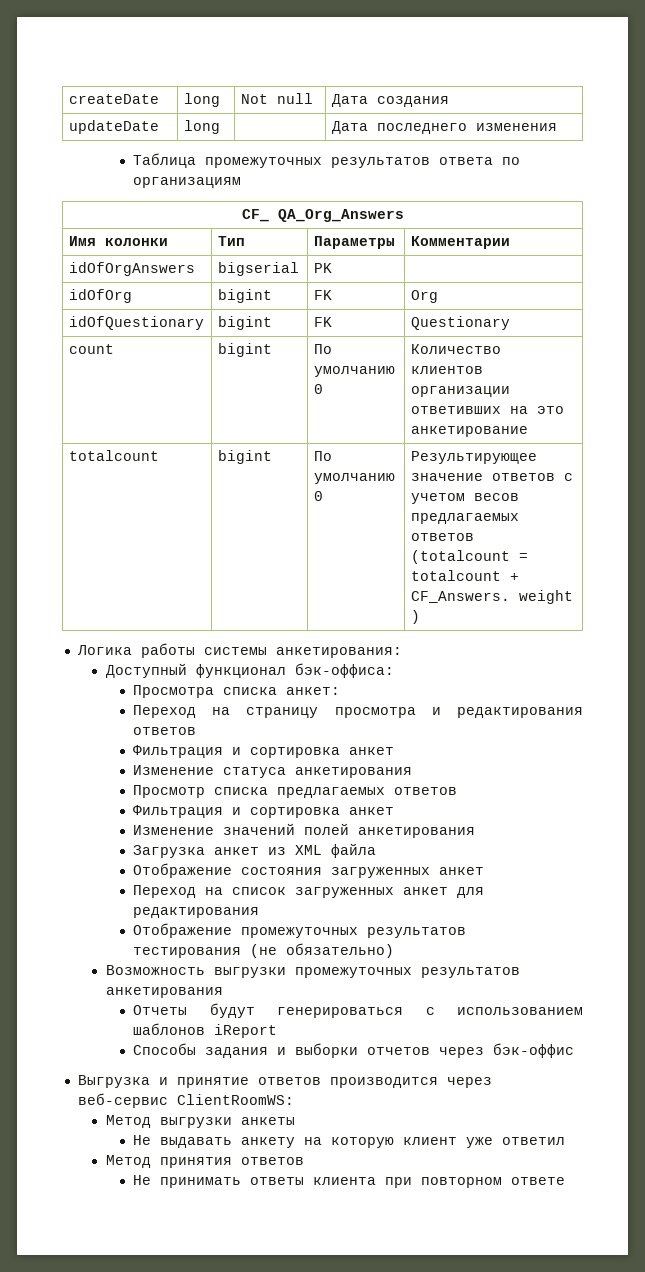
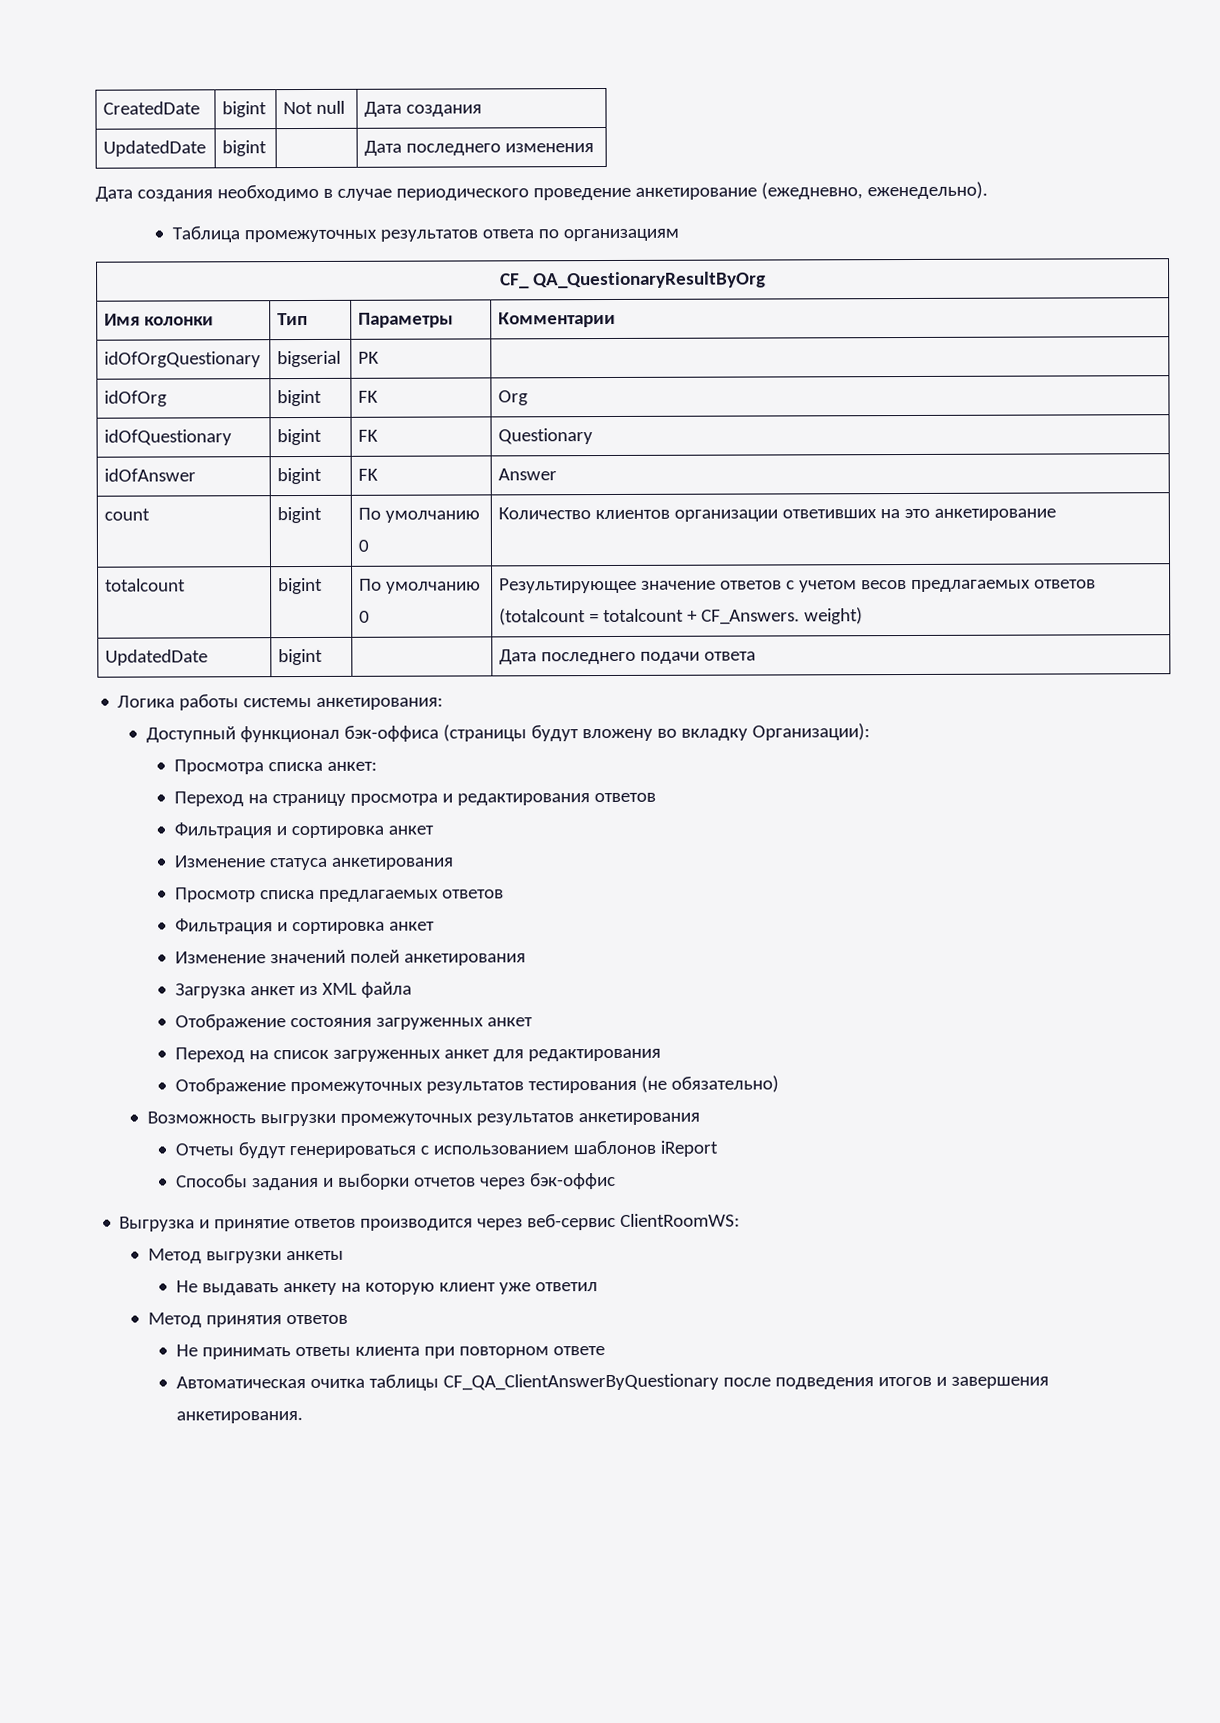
[68,94,159,104] [183,93,220,107] createDate | long -> [103,101,201,115] [222,101,268,118] CreatedDate | bigint
[68,120,159,134] [183,120,220,134] updateDate | long -> [103,140,207,157] [222,140,268,157] UpdatedDate | bigint
(557, 127) none -> [95,181,988,202] // Дата создания необходимо в случае периодического проведение анкетирование (ежедневно, еженедельно).
[277,209,404,222] QA_Org_Answers -> [532,271,766,289] QA_QuestionaryResultByOrg
[68,262,195,276] idOfOrgAnswers -> [104,351,262,368] idOfOrgQuestionary
(510, 323) none -> [104,468,197,482] [277,467,323,485] [358,468,379,481] [498,468,558,481] // idOfAnswer | bigint | FK | Answer
[518,590,573,604] [410,610,420,624] weight ) -> [804,607,864,625] [105,649,209,666] [278,648,324,666] [499,649,757,665] weight) // UpdatedDate | bigint | | Дата последнего подачи ответа
[294,663,394,678] бэк-оффиса: -> [343,723,870,742] бэк-оффиса (страницы будут вложену во вкладку Организации):
(566, 1181) none -> [175,1373,1049,1391] [175,1411,303,1424] // Автоматическая очитка таблицы CF_QA_ClientAnswerByQuestionary после подведения итогов и завершения анкетирования.

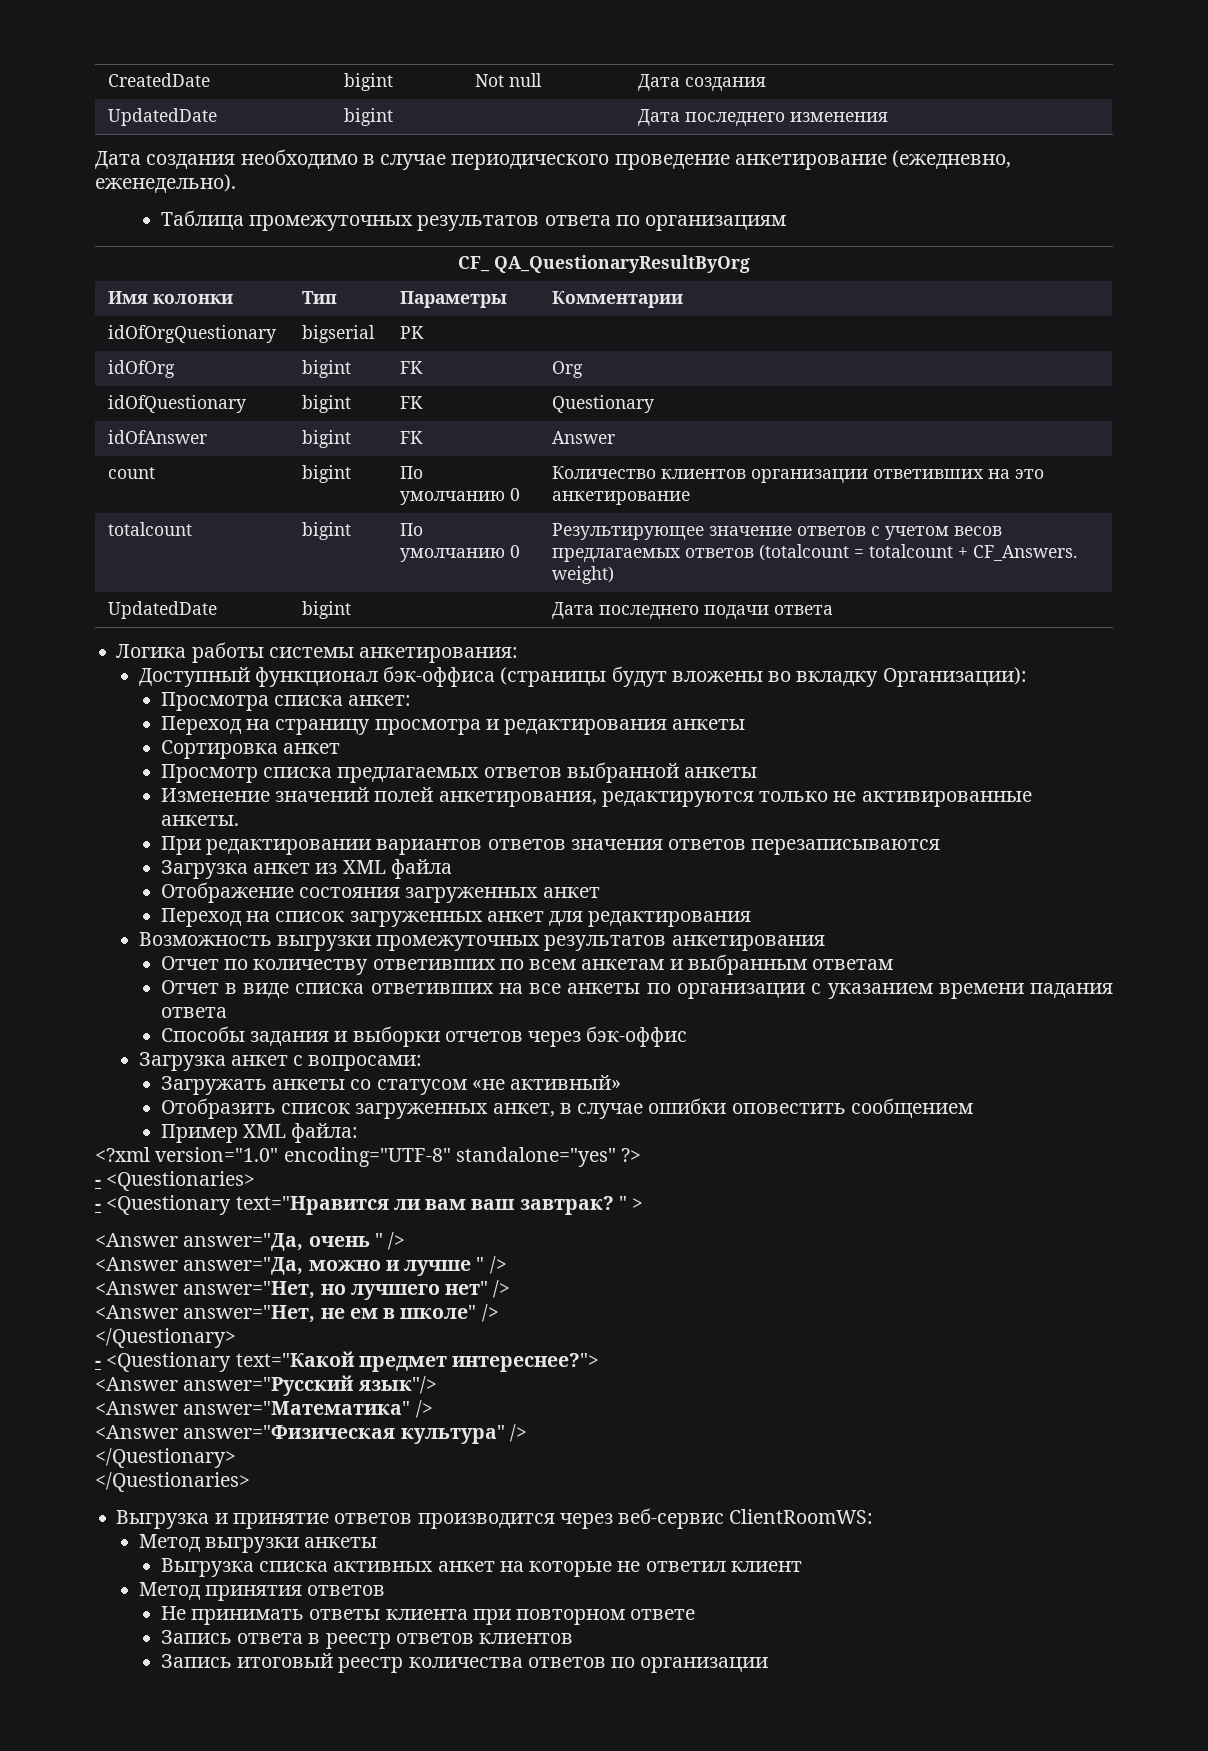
[581,728,653,742] вложену -> [671,671,763,682] вложены
[593,792,656,803] [173,822,434,839] [173,855,454,871] ответов // Фильтрация и сортировка анкет // Изменение статуса анкетирования -> [672,719,746,730] [160,740,340,759] анкеты // Сортировка анкет
[174,918,435,935] // Фильтрация и сортировка анкет -> [566,762,758,783] выбранной анкеты
[403,953,526,966] анкетирования -> [438,791,1032,807] [160,815,239,826] [160,836,941,855] анкетирования, редактируются только не активированные анкеты. // При редактировании вариантов ответов значения ответов перезаписываются
[174,1075,779,1095] // Отображение промежуточных результатов тестирования (не обязательно) -> (752, 919) none
[174,1140,718,1159] Отчеты будут генерироваться с использованием шаблонов iReport -> [160,954,894,975] [160,980,1113,999] [160,1007,227,1018] Отчет по количеству ответивших по всем анкетам и выбранным ответам // Отчет в виде списка ответивших на все анкеты по организации с указанием времени падания ответа
(616, 1181) none -> [138,1052,423,1071] [160,1075,622,1095] [160,1098,973,1119] [160,1123,359,1143] [95,1147,642,1167] [95,1171,256,1191] [95,1195,644,1215] [95,1232,406,1251] [95,1256,507,1276] [95,1280,511,1300] [95,1304,499,1323] [95,1328,236,1348] [95,1351,600,1372] [95,1375,437,1396] [95,1400,433,1418] [95,1424,527,1444] [95,1448,236,1468] [95,1472,250,1492] // Загрузка анкет с вопросами: // Загружать анкеты со статусом «не активный» // Отобразить список загруженных анкет, в случае ошибки оповестить сообщением // Пример XML файла: // <?xml version="1.0" encoding="UTF-8" standalone="yes" ?> // - <Questionaries> // - <Questionary text="Нравится ли вам ваш завтрак? " > // <Answer answer="Да, очень " /> // <Answer answer="Да, можно и лучше " /> // <Answer answer="Нет, но лучшего нет" /> // <Answer answer="Нет, не ем в школе" /> // </Questionary> // - <Questionary text="Какой предмет интереснее?"> // <Answer answer="Русский язык"/> // <Answer answer="Математика" /> // <Answer answer="Физическая культура" /> // </Questionary> // </Questionaries>
[175,1280,435,1296] Не выдавать анкету на которую -> [160,1558,726,1577] Выгрузка списка активных анкет на которые не ответил
[498,1282,598,1295] уже ответил -> (802, 1566) none
[175,1373,1049,1391] [175,1411,303,1424] Автоматическая очитка таблицы CF_QA_ClientAnswerByQuestionary после подведения итогов и завершения анкетирования. -> [160,1630,574,1649] [160,1653,769,1673] Запись ответа в реестр ответов клиентов // Запись итоговый реестр количества ответов по организации

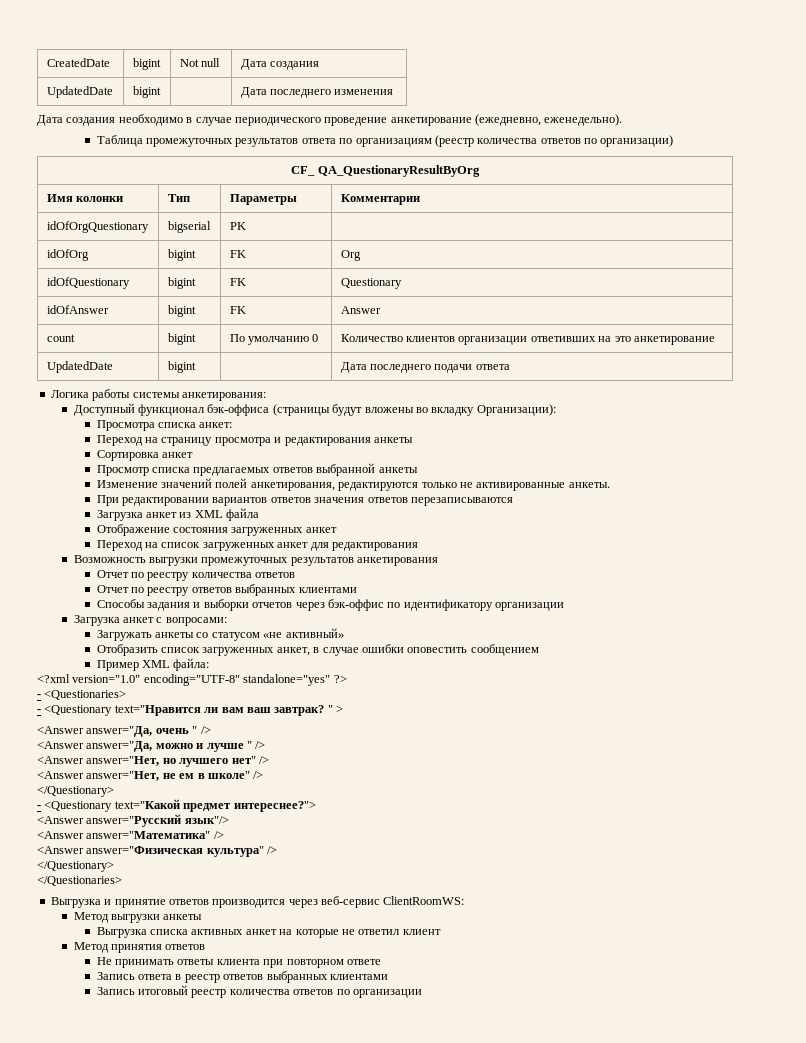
(787, 223) none -> [434,135,674,147] (реестр количества ответов по организации)
[107,522,192,536] [301,522,351,540] [399,523,423,536] [399,545,520,562] [551,523,1002,541] [551,544,1077,563] [551,566,614,584] // totalcount | bigint | По умолчанию 0 | Результирующее значение ответов с учетом весов предлагаемых ответов (totalcount = totalcount + CF_Answers. weight) -> (715, 340) none
[253,954,894,975] [160,980,1113,999] [160,1007,227,1018] количеству ответивших по всем анкетам и выбранным ответам // Отчет в виде списка ответивших на все анкеты по организации с указанием времени падания ответа -> [147,572,296,581] [96,584,357,596] реестру количества ответов // Отчет по реестру ответов выбранных клиентами
(688, 1036) none -> [387,599,564,611] по идентификатору организации
[479,1633,574,1644] клиентов -> [266,971,388,983] выбранных клиентами

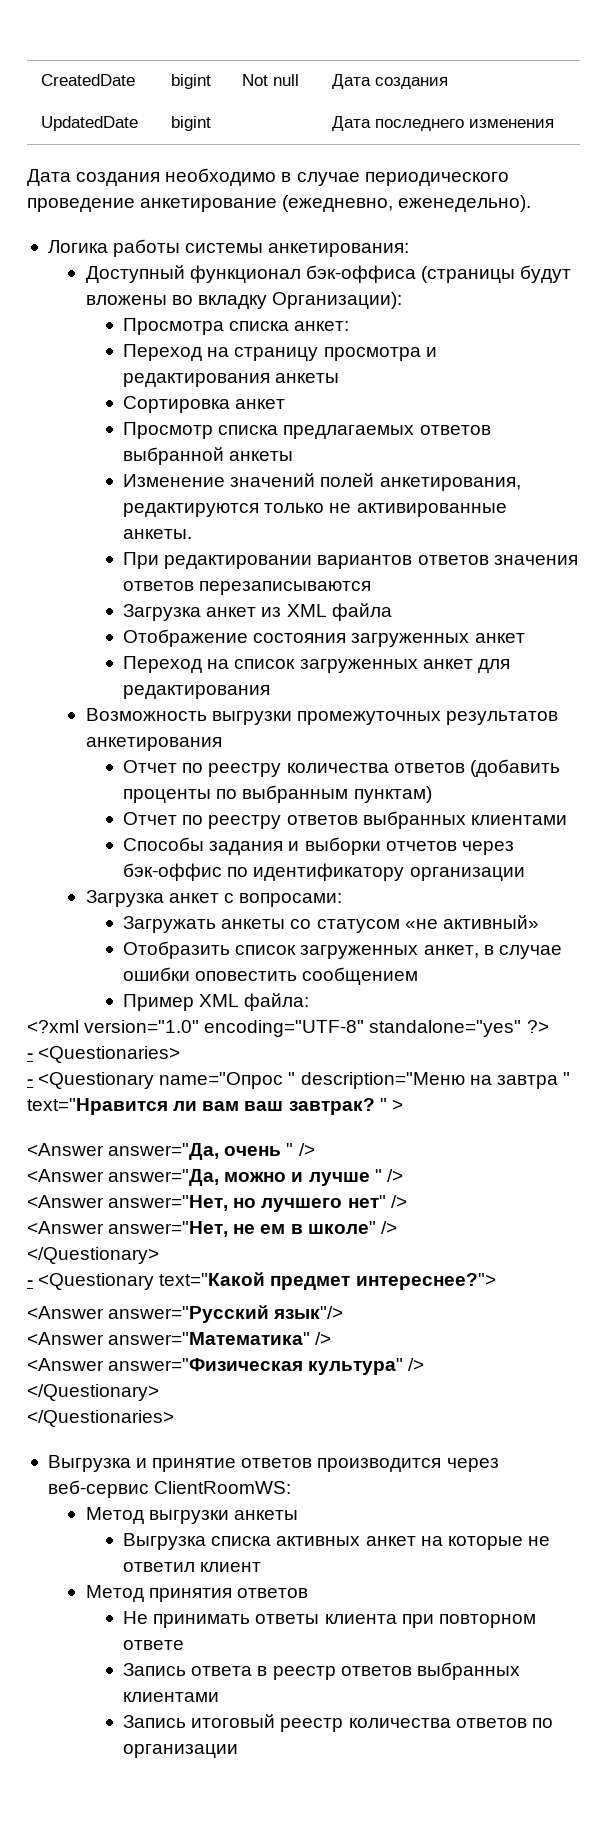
[96,135,674,147] [291,165,480,177] [46,194,124,202] [167,194,190,202] [229,194,297,205] [340,194,420,205] [46,221,149,233] [167,221,211,233] [229,222,246,230] [46,249,89,261] [167,249,196,261] [229,250,246,258] [340,250,361,261] [46,277,130,289] [167,277,196,289] [229,278,246,286] [340,278,402,289] [46,305,109,314] [167,305,196,317] [229,306,246,314] [340,306,381,314] [46,334,75,342] [167,333,196,345] [229,334,319,345] [340,334,715,345] [46,361,113,373] [167,361,196,373] [340,362,510,373] // Таблица промежуточных результатов ответа по организациям (реестр количества ответов по организации) // CF_ QA_QuestionaryResultByOrg // Имя колонки | Тип | Параметры | Комментарии // idOfOrgQuestionary | bigserial | PK | // idOfOrg | bigint | FK | Org // idOfQuestionary | bigint | FK | Questionary // idOfAnswer | bigint | FK | Answer // count | bigint | По умолчанию 0 | Количество клиентов организации ответивших на это анкетирование // UpdatedDate | bigint | | Дата последнего подачи ответа -> (532, 203) none
(296, 575) none -> [469,759,560,777] [123,785,432,803] (добавить проценты по выбранным пунктам)
(113, 710) none -> [159,1072,570,1089] name="Опрос " description="Меню на завтра "

